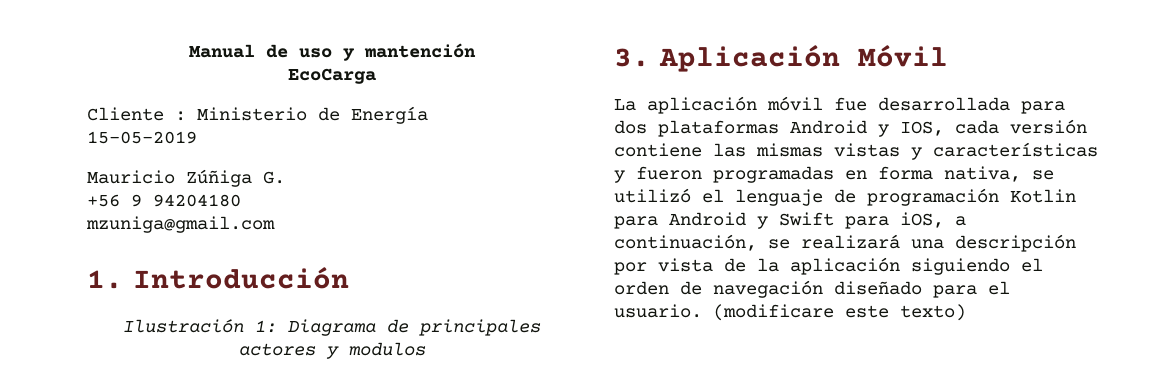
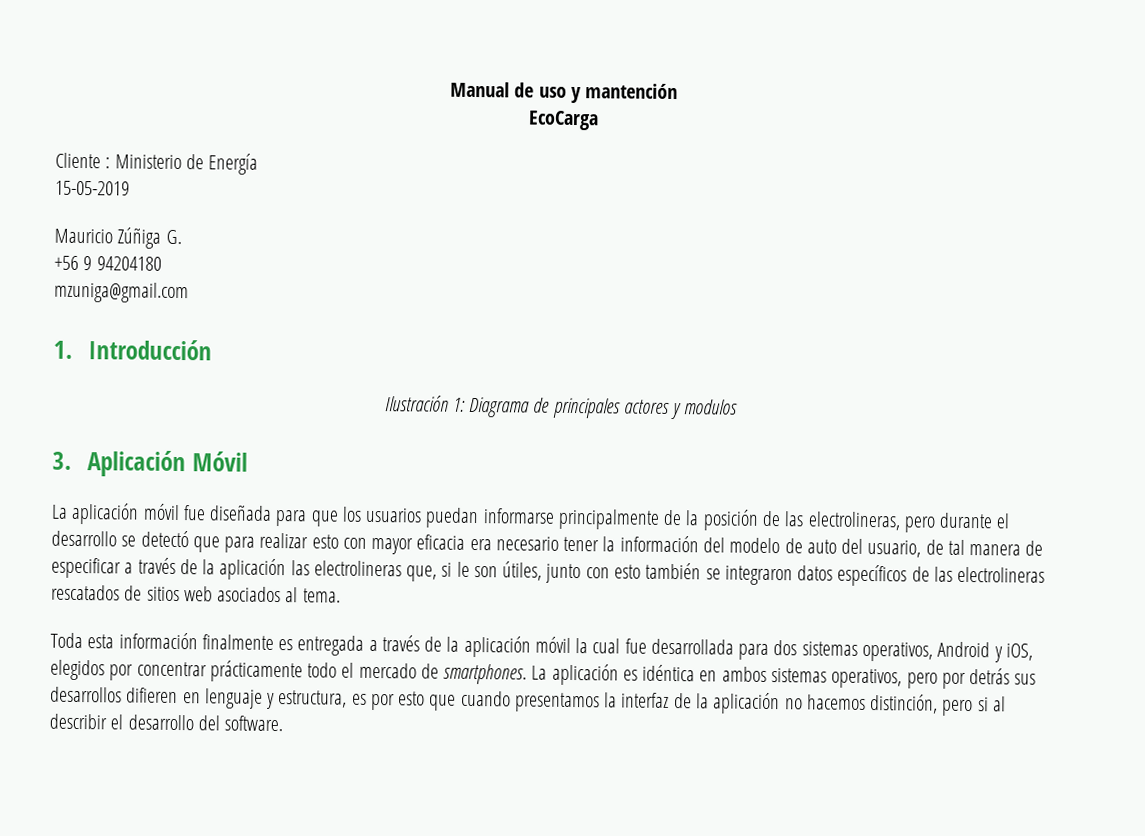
[878,97,1065,114] [614,119,1087,137] [614,142,1098,160] [614,166,1054,183] [614,188,1076,206] [614,212,966,229] [614,234,1076,252] [614,257,1043,275] [614,280,1010,298] [614,304,966,321] desarrollada para dos plataformas Android y IOS, cada versión contiene las mismas vistas y características y fueron programadas en forma nativa, se utilizó el lenguaje de programación Kotlin para Android y Swift para iOS, a continuación, se realizará una descripción por vista de la aplicación siguiendo el orden de navegación diseñado para el usuario. (modificare este texto) -> [209,504,1011,533] [51,530,1044,558] [51,557,1046,587] [51,584,341,603] [50,632,1033,663] [50,659,1037,689] [50,686,1006,717] [49,713,284,732] diseñada para que los usuarios puedan informarse principalmente de la posición de las electrolineras, pero durante el desarrollo se detectó que para realizar esto con mayor eficacia era necesario tener la información del modelo de auto del usuario, de tal manera de especificar a través de la aplicación las electrolineras que, si le son útiles, junto con esto también se integraron datos específicos de las electrolineras rescatados de sitios web asociados al tema. // Toda esta información finalmente es entregada a través de la aplicación móvil la cual fue desarrollada para dos sistemas operativos, Android y iOS, elegidos por concentrar prácticamente todo el mercado de smartphones. La aplicación es idéntica en ambos sistemas operativos, pero por detrás sus desarrollos difieren en lenguaje y estructura, es por esto que cuando presentamos la interfaz de la aplicación no hacemos distinción, pero si al describir el desarrollo del software.

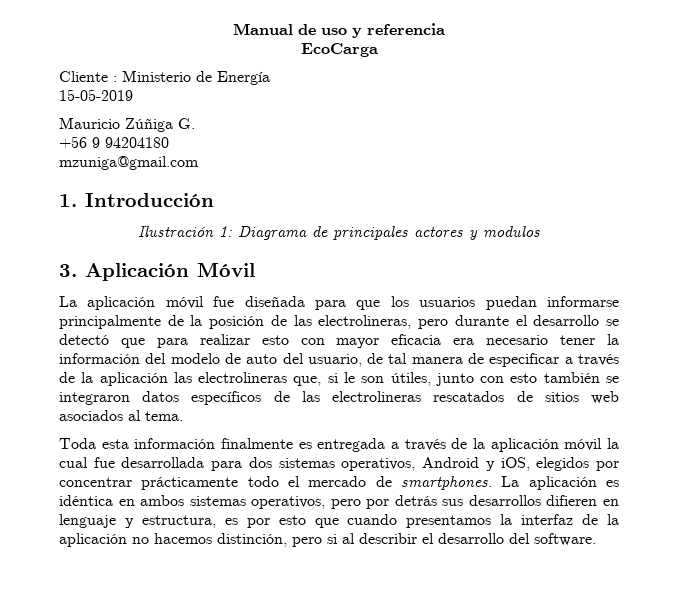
[585,83,679,100] mantención -> [367,23,445,35] referencia

